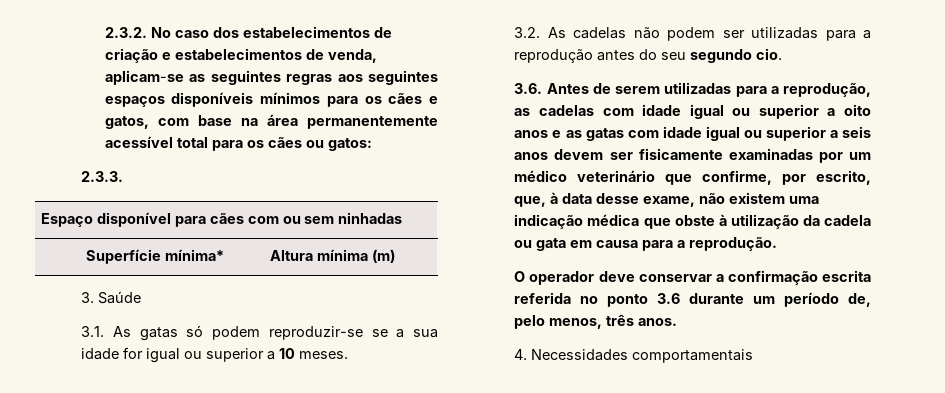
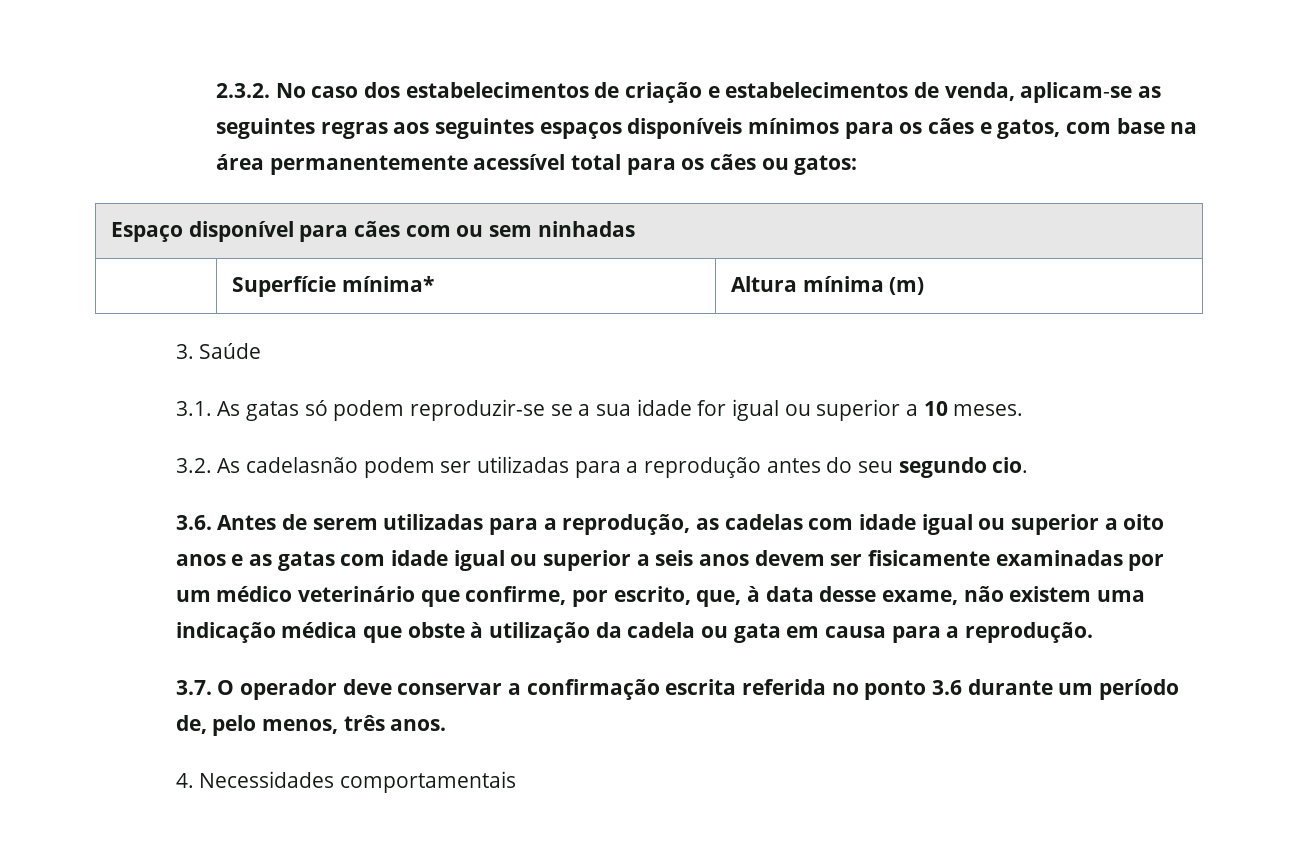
[81,171,124,182] // 2.3.3. -> (858, 165) none
[573,27,660,39] cadelas não -> [245,457,358,473] cadelasnão
(778, 244) none -> [175,680,212,695] 3.7.

